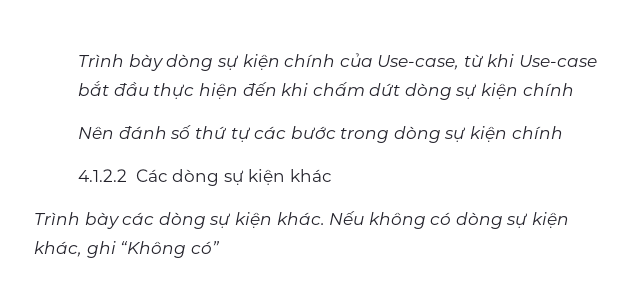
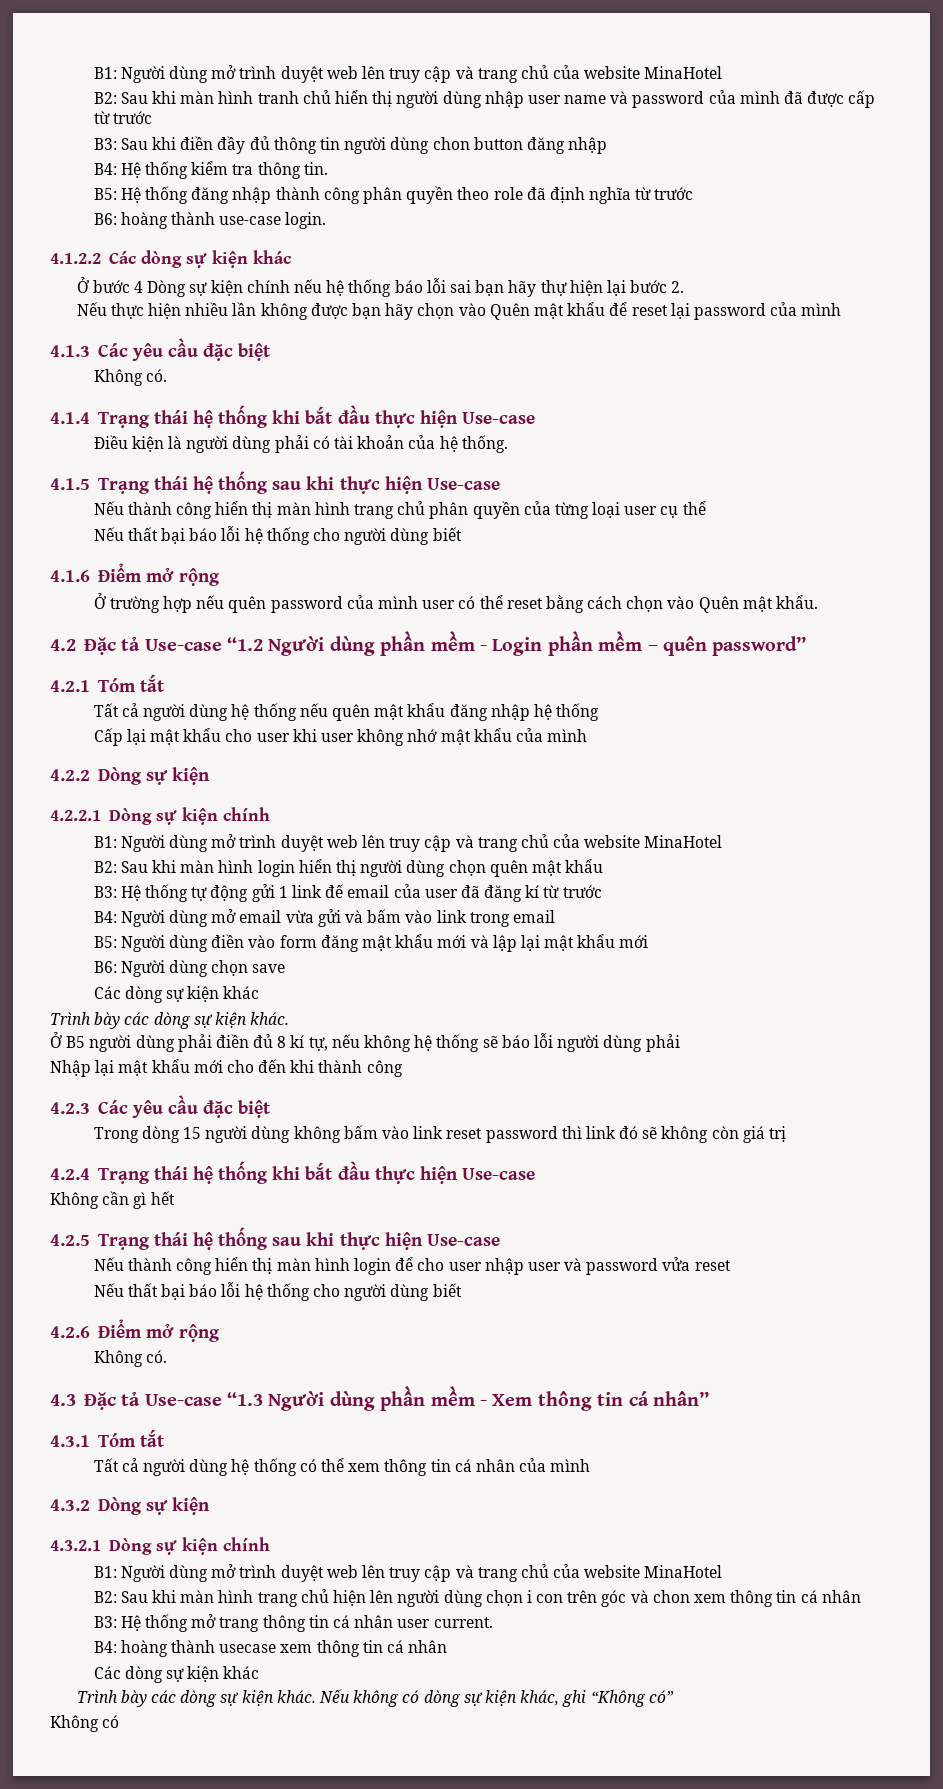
[78,53,598,71] [78,81,574,100] [78,125,563,143] [78,169,128,182] Trình bày dòng sự kiện chính của Use-case, từ khi Use-case bắt đầu thực hiện đến khi chấm dứt dòng sự kiện chính // Nên đánh số thứ tự các bước trong dòng sự kiện chính // 4.1.2.2 -> [93,65,723,83] [93,90,876,108] [93,111,152,124] [93,136,608,154] [93,161,328,179] [93,186,694,204] [93,212,327,229] [50,250,291,268] [76,277,685,297] [76,302,842,320] [50,338,272,361] [93,369,167,386] [50,405,535,428] [93,435,508,453] [50,471,500,494] [93,501,706,519] [93,526,462,545] [50,563,221,586] [93,593,818,613] [50,631,807,656] [50,674,165,692] [93,703,600,721] [93,728,588,746] [50,767,211,785] [50,807,270,825] [93,834,723,852] [93,859,604,877] [93,884,602,902] [93,909,555,927] [93,934,649,952] [93,960,286,977] [93,986,260,1003] [50,1012,290,1029] [50,1032,680,1052] [50,1059,403,1077] [50,1095,272,1118] [93,1125,786,1143] [50,1161,535,1184] [50,1191,175,1209] [50,1227,500,1250] [93,1257,731,1275] [93,1282,462,1301] [50,1319,221,1342] [93,1350,167,1367] [50,1386,709,1411] [50,1429,165,1447] [93,1458,591,1476] [50,1497,211,1515] [50,1537,270,1555] [93,1564,723,1582] [93,1589,861,1607] [93,1614,493,1632] [93,1640,448,1657] B1: Người dùng mở trình duyệt web lên truy cập và trang chủ của website MinaHotel // B2: Sau khi màn hình tranh chủ hiển thị người dùng nhập user name và password của mình đã được cấp từ trước // B3: Sau khi điền đầy đủ thông tin người dùng chon button đăng nhập // B4: Hệ thống kiểm tra thông tin. // B5: Hệ thống đăng nhập thành công phân quyền theo role đã định nghĩa từ trước // B6: hoàng thành use-case login. // 4.1.2.2 Các dòng sự kiện khác // Ở bước 4 Dòng sự kiện chính nếu hệ thống báo lỗi sai bạn hãy thự hiện lại bước 2. // Nếu thực hiện nhiều lần không được bạn hãy chọn vào Quên mật khẩu để reset lại password của mình // 4.1.3 Các yêu cầu đặc biệt // Không có. // 4.1.4 Trạng thái hệ thống khi bắt đầu thực hiện Use-case // Điều kiện là người dùng phải có tài khoản của hệ thống. // 4.1.5 Trạng thái hệ thống sau khi thực hiện Use-case // Nếu thành công hiển thị màn hình trang chủ phân quyền của từng loại user cụ thể // Nếu thất bại báo lỗi hệ thống cho người dùng biết // 4.1.6 Điểm mở rộng // Ở trường hợp nếu quên password của mình user có thể reset bằng cách chọn vào Quên mật khẩu. // 4.2 Đặc tả Use-case “1.2 Người dùng phần mềm - Login phần mềm – quên password” // 4.2.1 Tóm tắt // Tất cả người dùng hệ thống nếu quên mật khẩu đăng nhập hệ thống // Cấp lại mật khẩu cho user khi user không nhớ mật khẩu của mình // 4.2.2 Dòng sự kiện // 4.2.2.1 Dòng sự kiện chính // B1: Người dùng mở trình duyệt web lên truy cập và trang chủ của website MinaHotel // B2: Sau khi màn hình login hiển thị người dùng chọn quên mật khẩu // B3: Hệ thống tự động gửi 1 link đế email của user đã đăng kí từ trước // B4: Người dùng mở email vừa gửi và bấm vào link trong email // B5: Người dùng điền vào form đăng mật khẩu mới và lập lại mật khẩu mới // B6: Người dùng chọn save // Các dòng sự kiện khác // Trình bày các dòng sự kiện khác. // Ở B5 người dùng phải điền đủ 8 kí tự, nếu không hệ thống sẽ báo lỗi người dùng phải // Nhập lại mật khẩu mới cho đến khi thành công // 4.2.3 Các yêu cầu đặc biệt // Trong dòng 15 người dùng không bấm vào link reset password thì link đó sẽ không còn giá trị // 4.2.4 Trạng thái hệ thống khi bắt đầu thực hiện Use-case // Không cần gì hết // 4.2.5 Trạng thái hệ thống sau khi thực hiện Use-case // Nếu thành công hiển thị màn hình login để cho user nhập user và password vửa reset // Nếu thất bại báo lỗi hệ thống cho người dùng biết // 4.2.6 Điểm mở rộng // Không có. // 4.3 Đặc tả Use-case “1.3 Người dùng phần mềm - Xem thông tin cá nhân” // 4.3.1 Tóm tắt // Tất cả người dùng hệ thống có thể xem thông tin cá nhân của mình // 4.3.2 Dòng sự kiện // 4.3.2.1 Dòng sự kiện chính // B1: Người dùng mở trình duyệt web lên truy cập và trang chủ của website MinaHotel // B2: Sau khi màn hình trang chủ hiện lên người dùng chọn i con trên góc và chon xem thông tin cá nhân // B3: Hệ thống mở trang thông tin cá nhân user current. // B4: hoàng thành usecase xem thông tin cá nhân //
(220, 247) none -> [50,1715,120,1732] // Không có

